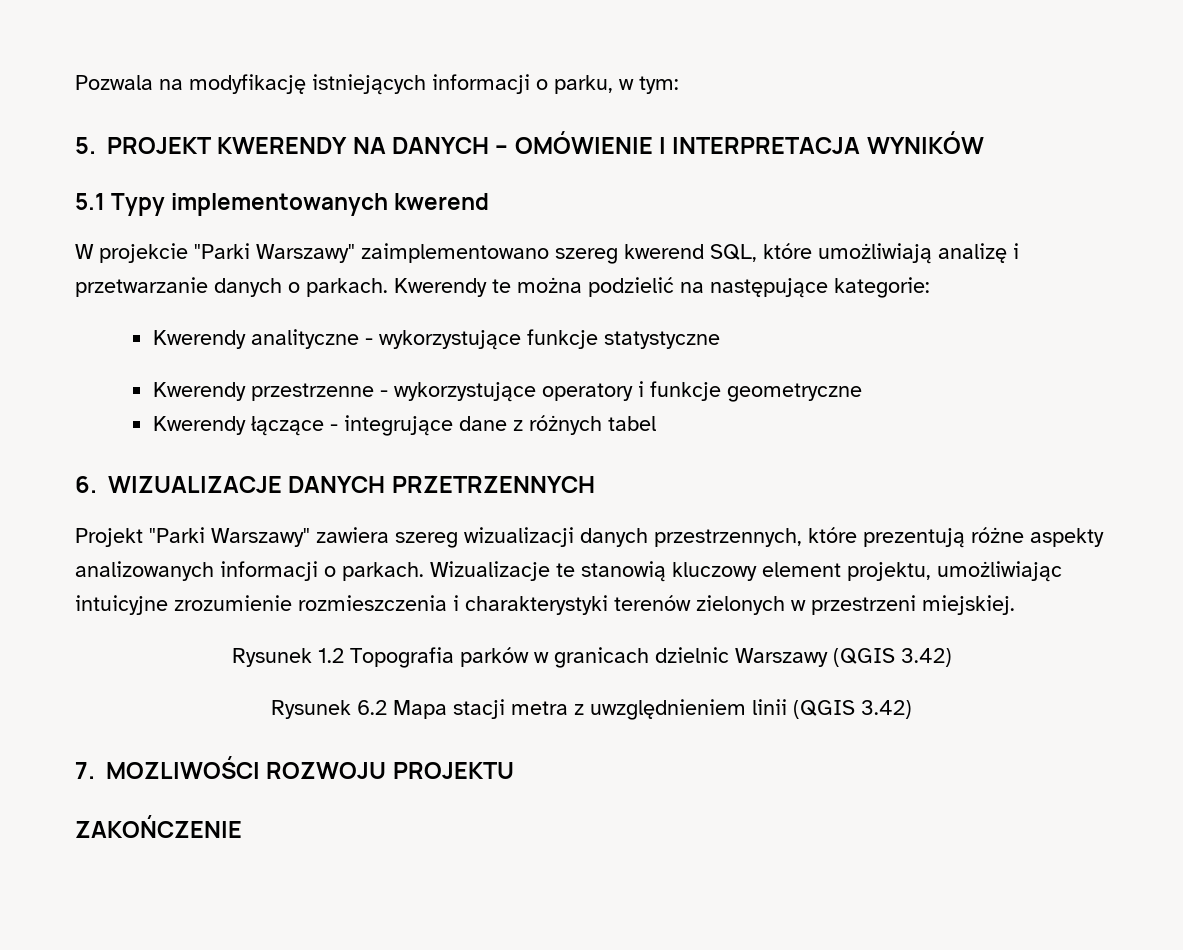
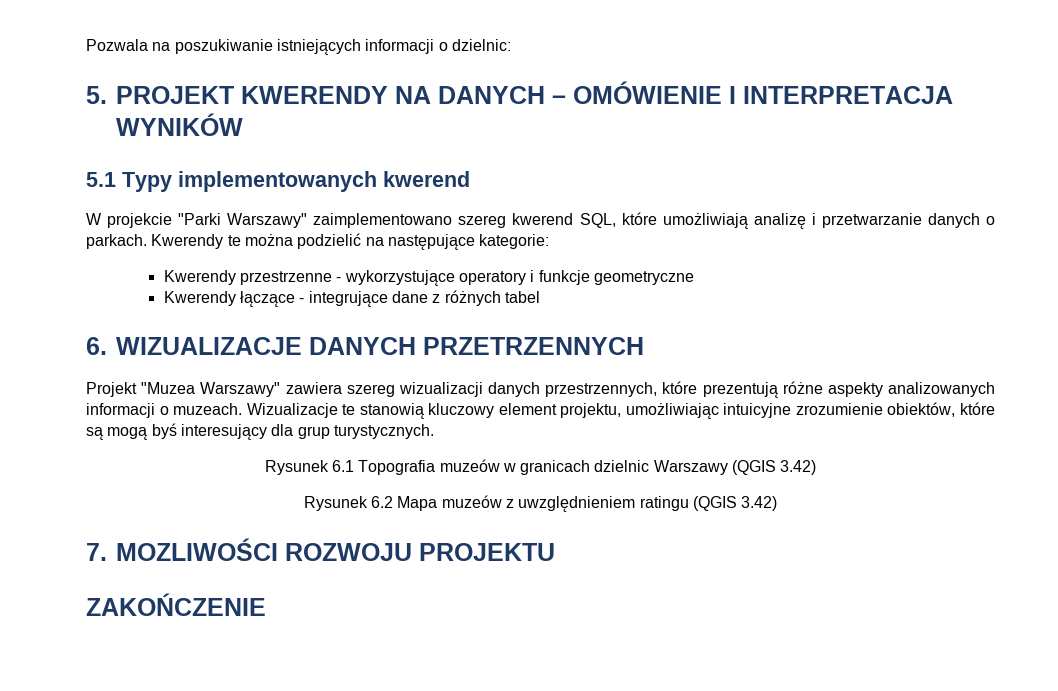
[189,74,306,94] modyfikację -> [174,39,273,54] poszukiwanie
[554,75,679,94] parku, w tym: -> [451,39,511,51] dzielnic:
[153,329,721,350] // Kwerendy analityczne - wykorzystujące funkcje statystyczne -> (550, 241) none
[149,527,205,543] "Parki -> [141,382,196,394] "Muzea
[342,562,424,581] parkach. -> [173,403,243,415] muzeach.
[298,595,1015,615] [231,647,529,668] rozmieszczenia i charakterystyki terenów zielonych w przestrzeni miejskiej. // Rysunek 1.2 Topografia parków -> [887,402,996,417] [86,423,434,440] [264,459,500,475] obiektów, które są mogą byś interesujący dla grup turystycznych. // Rysunek 6.1 Topografia muzeów
[453,699,568,719] stacji metra -> [441,495,502,508] muzeów
[752,699,787,715] linii -> [639,496,689,511] ratingu

